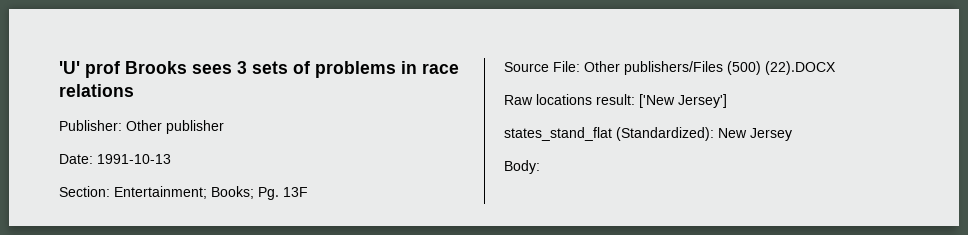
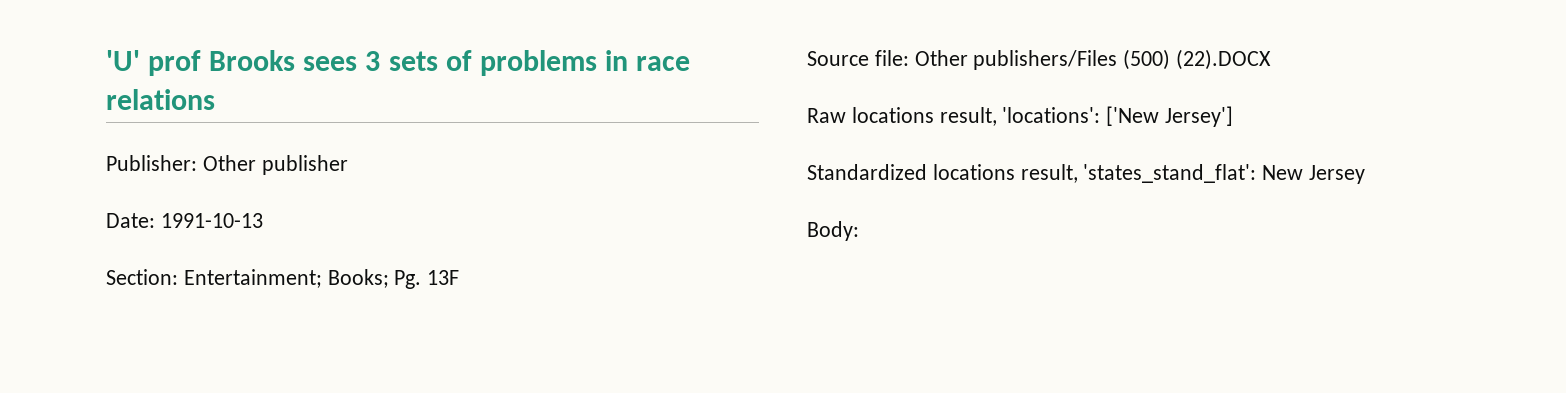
[553,61,580,72] File: -> [874,50,909,66] file:
[596,94,635,105] result: -> [939,107,1101,126] result, 'locations':
[504,127,714,141] states_stand_flat (Standardized): -> [807,164,1257,183] Standardized locations result, 'states_stand_flat':

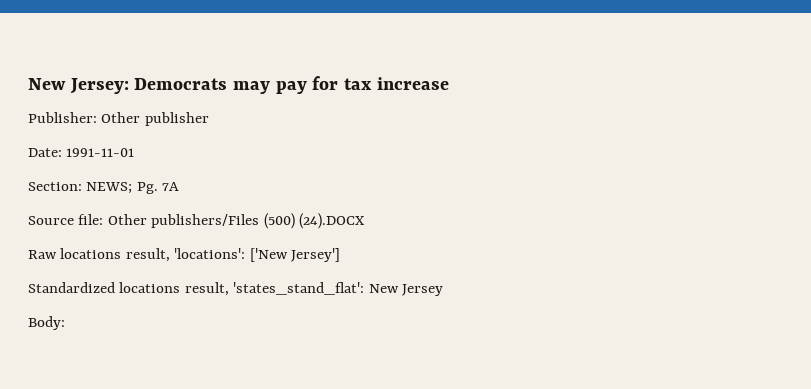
[106,50,690,76] [106,89,215,110] 'U' prof Brooks sees 3 sets of problems in race relations -> [28,76,449,94] New Jersey: Democrats may pay for tax increase
[160,213,263,228] 1991-10-13 -> [66,148,135,157] 1991-11-01
[183,269,460,289] Entertainment; Books; Pg. 13F -> [86,182,180,194] NEWS; Pg. 7A
[1176,49,1272,70] (22).DOCX -> [299,213,366,229] (24).DOCX

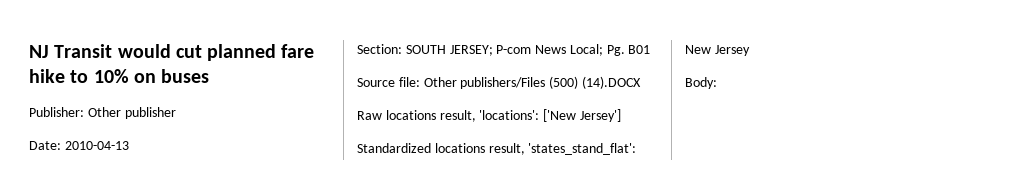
[28,76,449,94] New Jersey: Democrats may pay for tax increase -> [29,44,315,61] [29,69,210,83] NJ Transit would cut planned fare hike to 10% on buses
[66,148,135,157] 1991-11-01 -> [64,141,129,150] 2010-04-13
[86,182,180,194] NEWS; Pg. 7A -> [405,44,651,56] SOUTH JERSEY; P-com News Local; Pg. B01
[299,213,366,229] (24).DOCX -> [581,76,641,89] (14).DOCX

